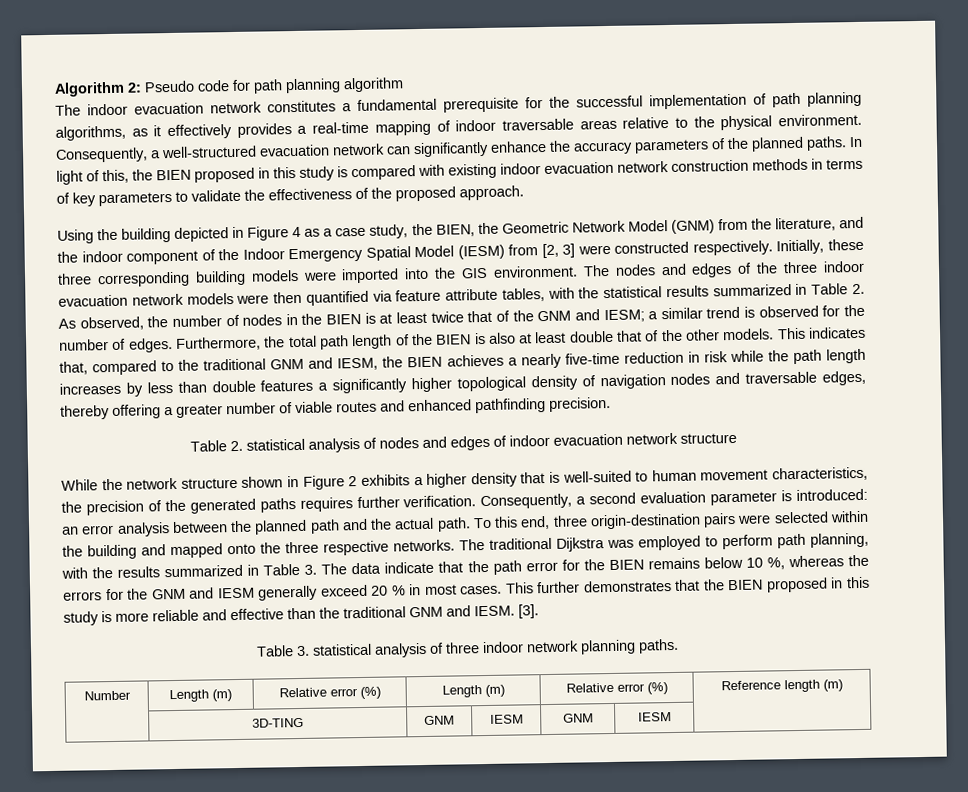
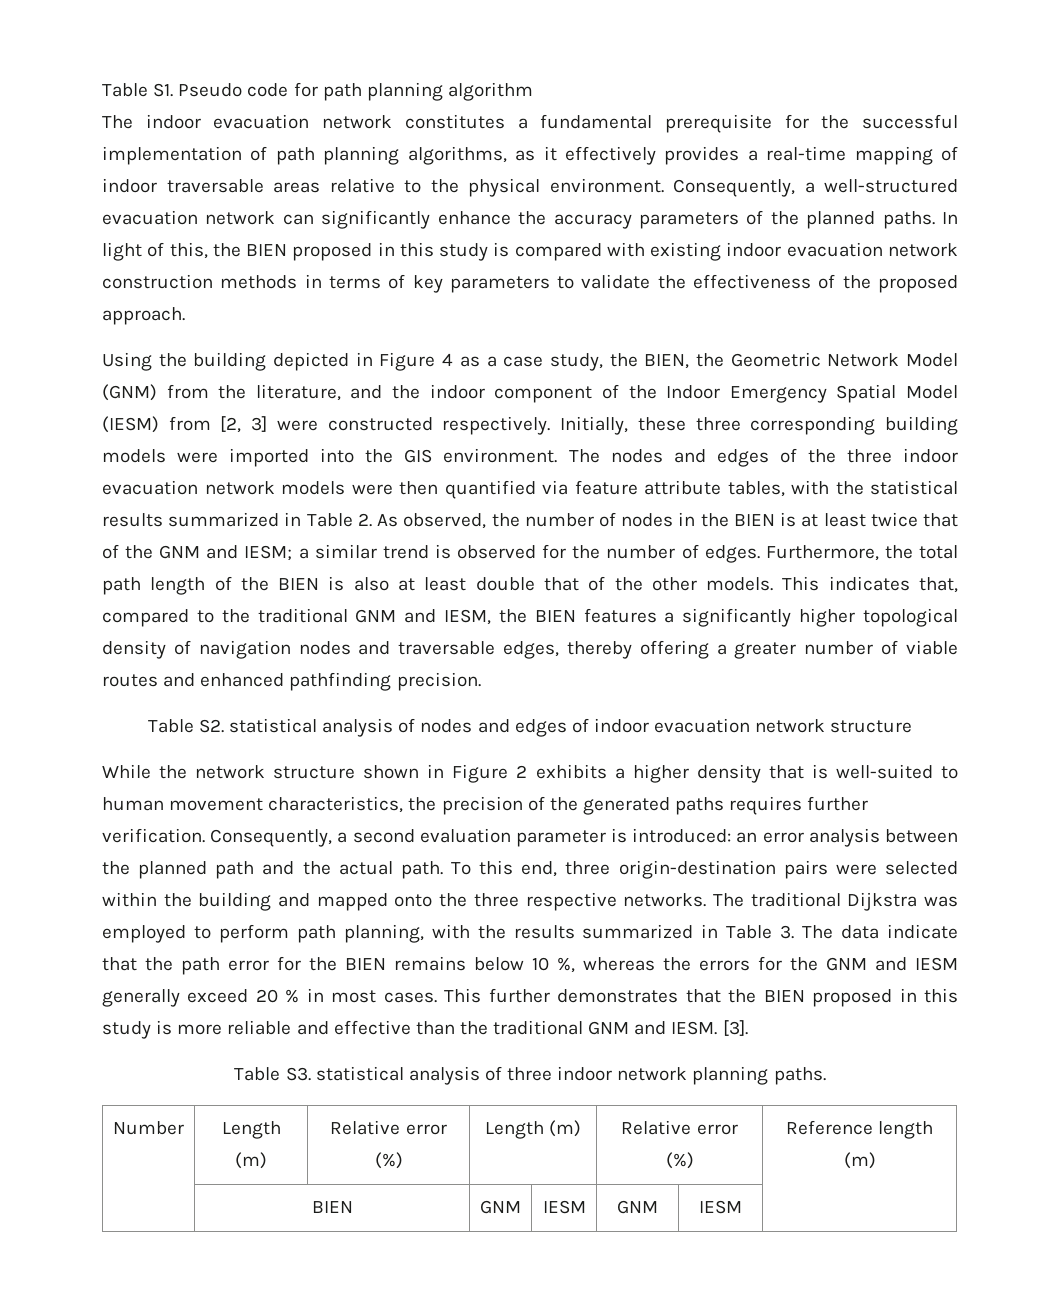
[54,81,142,97] Algorithm 2: -> [102,83,174,97] Table S1.
[446,348,866,369] [59,380,256,397] achieves a nearly five-time reduction in risk while the path length increases by less than double -> (576, 616) none
[230,440,243,452] 2. -> [198,719,224,733] S2.
[295,645,310,657] 3. -> [285,1067,311,1081] S3.
[252,717,304,728] 3D-TING -> [311,1201,353,1213] BIEN

